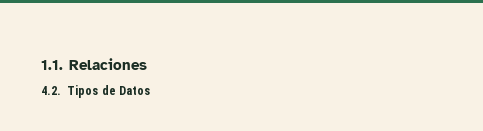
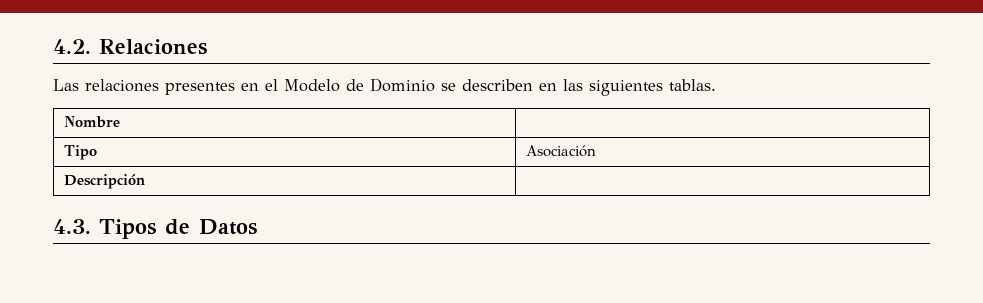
[41,60,63,70] 1.1. -> [53,39,91,54] 4.2.
[41,86,61,95] 4.2. -> [53,78,716,96] [64,116,121,128] [64,145,98,160] [526,145,597,157] [64,174,146,189] [53,219,91,234] Las relaciones presentes en el Modelo de Dominio se describen en las siguientes tablas. // Nombre | // Tipo | Asociación // Descripción | // 4.3.

